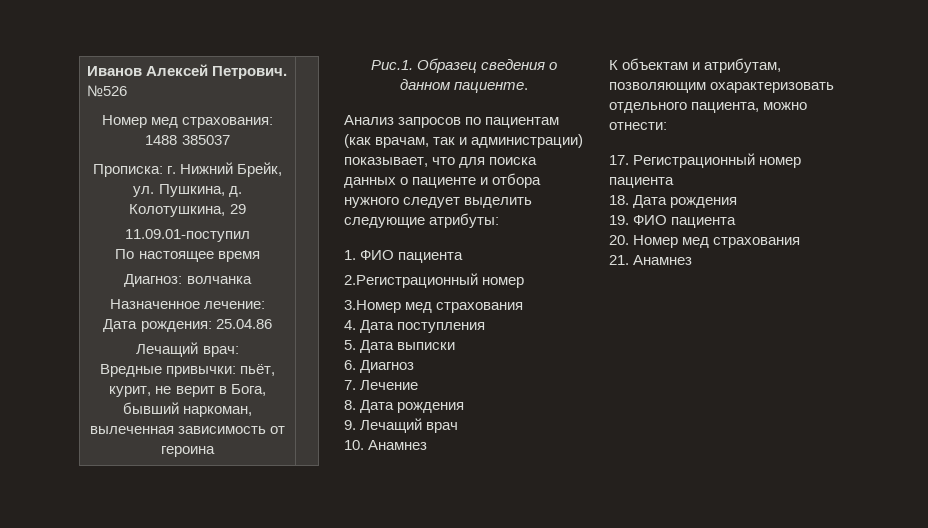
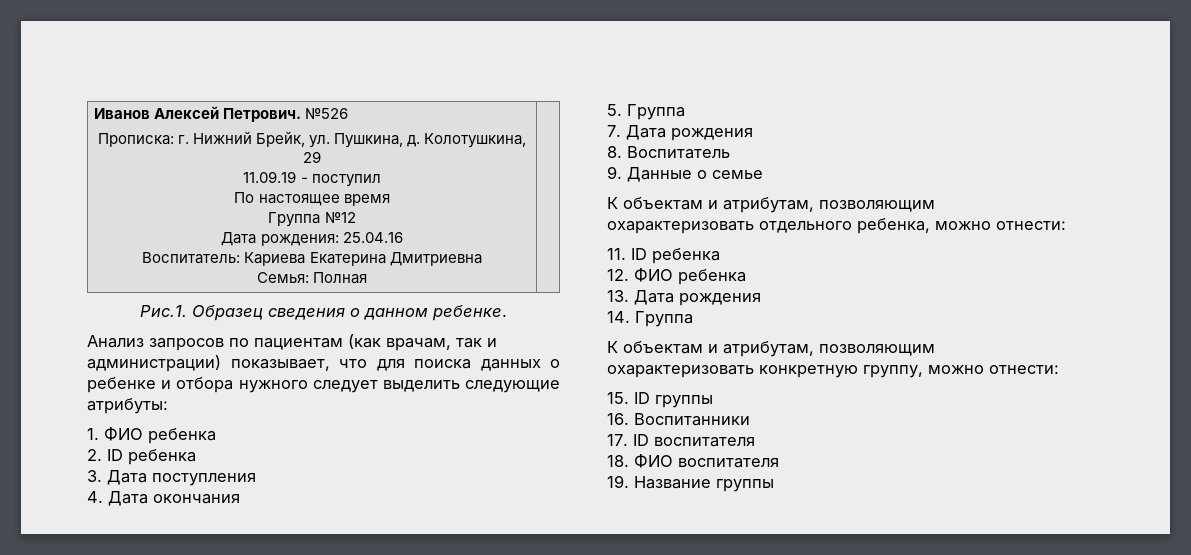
[101,115,274,128] [145,135,230,145] // Номер мед страхования: 1488 385037 -> (349, 113) none
[125,229,250,242] 11.09.01-поступил -> [243,171,381,187] 11.09.19 - поступил
[124,274,252,287] [109,299,266,309] [103,319,272,332] [136,342,239,357] [99,364,276,377] [109,384,266,397] [122,402,253,417] [89,426,286,434] [161,446,215,457] Диагноз: волчанка // Назначенное лечение: // Дата рождения: 25.04.86 // Лечащий врач: // Вредные привычки: пьёт, курит, не верит в Бога, бывший наркоман, вылеченная зависимость от героина -> [268,212,356,227] [221,232,403,246] [142,252,482,266] [256,272,368,284] Группа №12 // Дата рождения: 25.04.16 // Воспитатель: Кариева Екатерина Дмитриевна // Семья: Полная
[454,82,529,93] пациенте. -> [432,305,507,321] ребенке.
[412,177,477,188] пациенте -> [87,377,156,393] ребенке
[398,252,464,263] [344,273,525,288] [344,300,524,313] пациента // 2.Регистрационный номер // 3.Номер мед страхования -> [148,428,216,444] [87,449,196,465] [87,470,256,486] ребенка // 2. ID ребенка // 3. Дата поступления
[397,322,486,333] поступления -> [153,494,240,504] окончания
[360,340,456,353] [344,360,415,373] Дата выписки // 6. Диагноз -> [627,104,685,120] Группа
[360,380,419,390] [344,400,465,413] Лечение // 8. Дата рождения -> [626,125,753,141] [607,146,730,159] Дата рождения // 8. Воспитатель
[360,418,459,433] [344,440,428,450] Лечащий врач // 10. Анамнез -> [627,167,763,182] Данные о семье
[691,102,808,113] [609,122,667,130] [609,153,802,168] [609,177,674,188] [609,195,738,208] [609,215,737,228] [609,235,801,248] [609,255,693,265] пациента, можно отнести: // 17. Регистрационный номер пациента // 18. Дата рождения // 19. ФИО пациента // 20. Номер мед страхования // 21. Анамнез -> [857,218,1066,234] [607,248,720,264] [607,268,746,285] [607,290,761,306] [607,311,693,327] [607,341,935,357] [607,365,1059,378] [607,392,713,408] [607,413,750,426] [607,434,755,447] [607,454,779,468] [607,475,774,492] ребенка, можно отнести: // 11. ID ребенка // 12. ФИО ребенка // 13. Дата рождения // 14. Группа // К объектам и атрибутам, позволяющим охарактеризовать конкретную группу, можно отнести: // 15. ID группы // 16. Воспитанники // 17. ID воспитателя // 18. ФИО воспитателя // 19. Название группы

